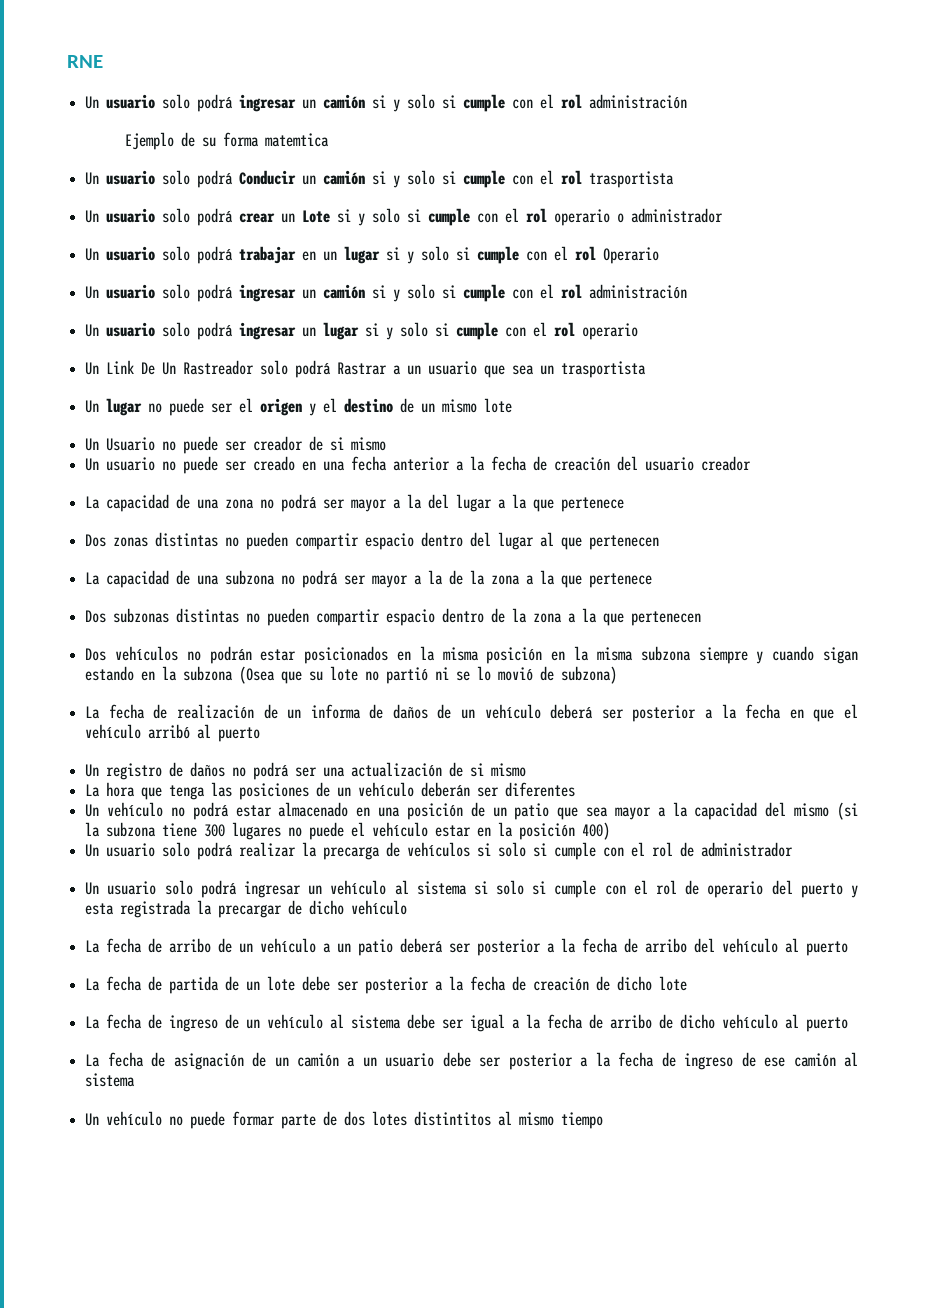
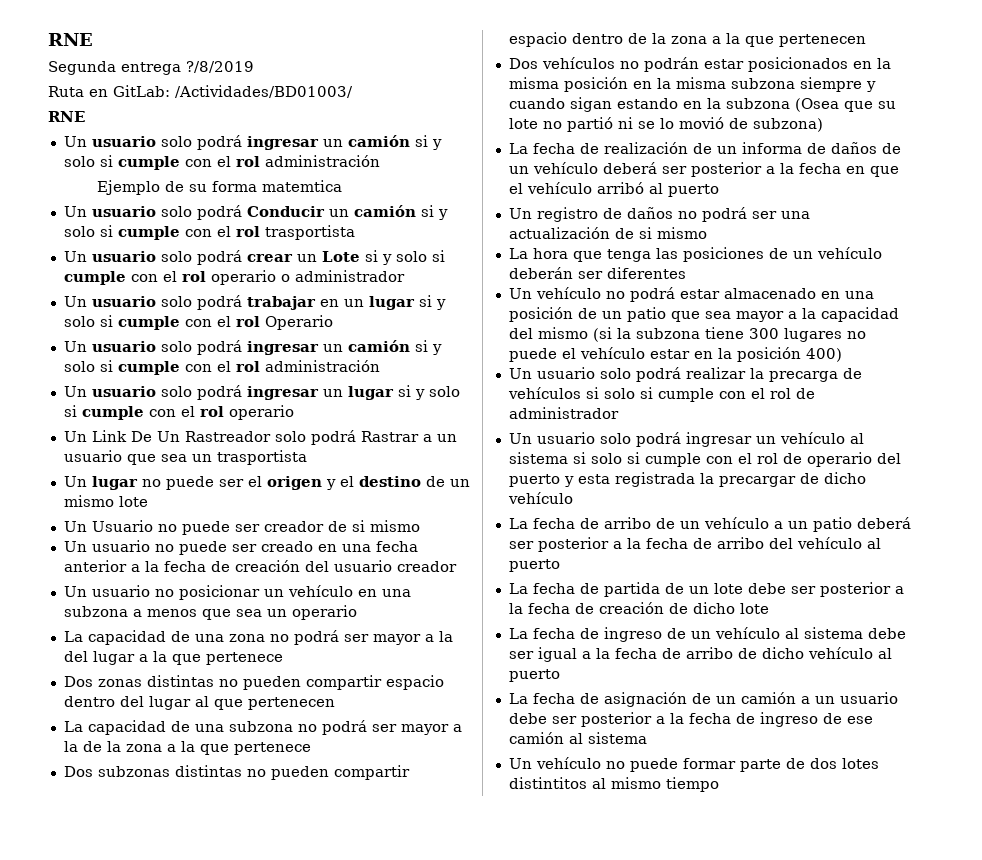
[67,55,103,68] RNE -> [48,33,93,46] [48,61,254,75] [48,85,353,98] [48,111,85,122] RNE // Segunda entrega ?/8/2019 // Ruta en GitLab: /Actividades/BD01003/ // RNE
(752, 463) none -> [63,585,411,600] [63,605,357,620] // Un usuario no posicionar un vehículo en una subzona a menos que sea un operario

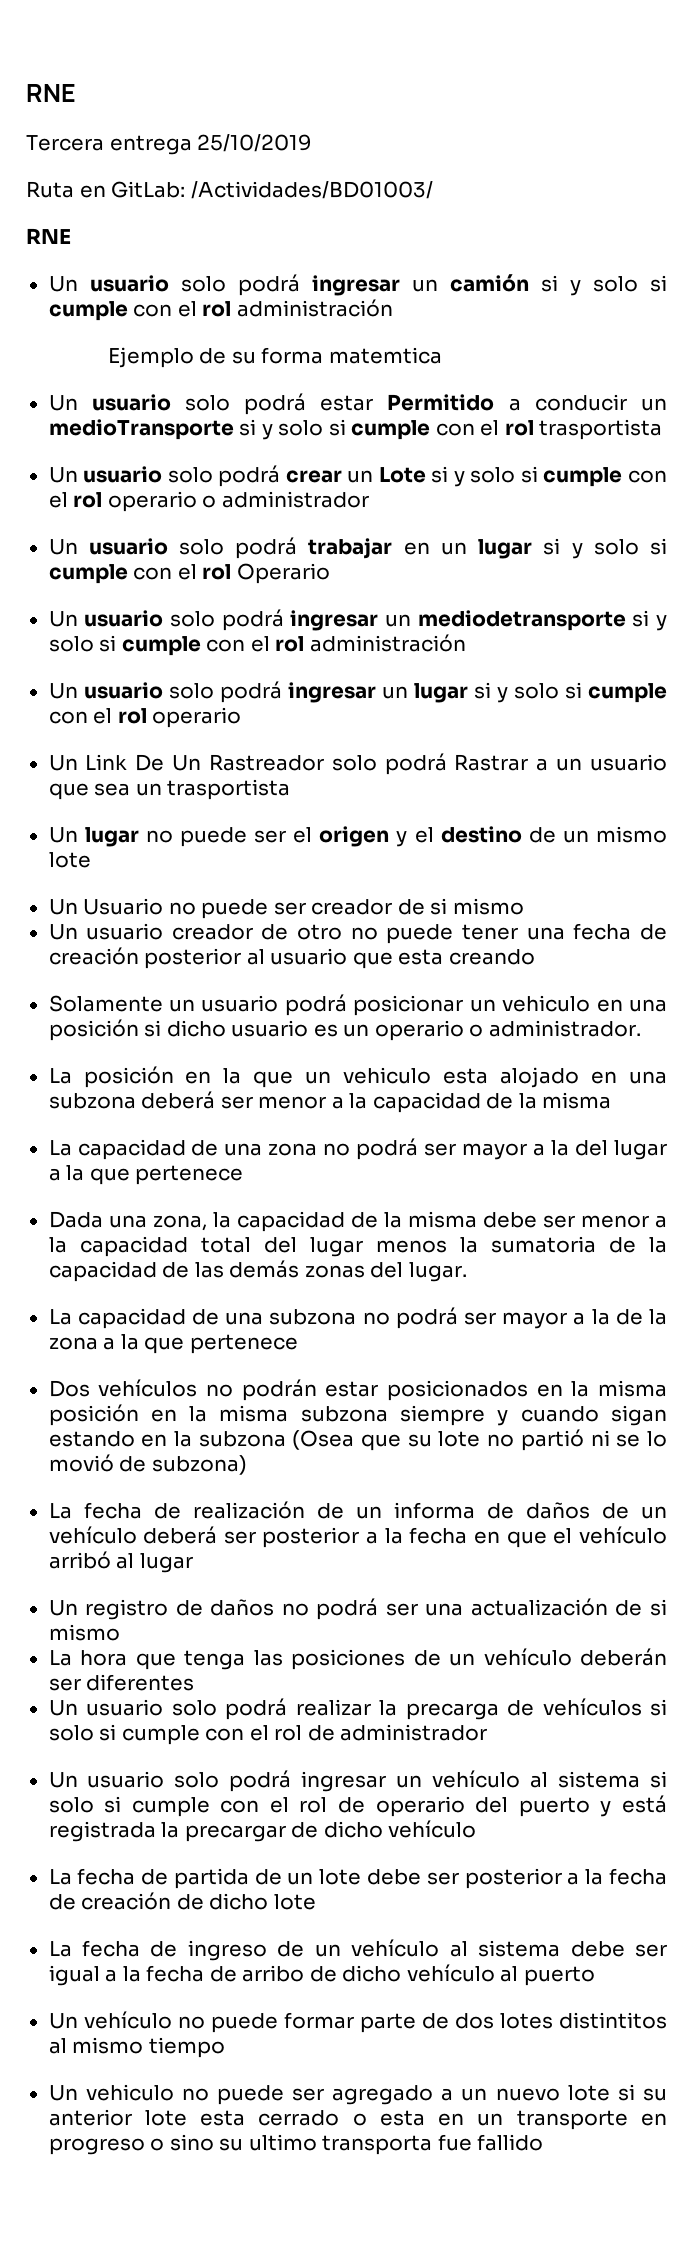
[48,33,93,46] [48,61,254,75] RNE // Segunda entrega ?/8/2019 -> [26,84,76,102] [26,134,313,155] RNE // Tercera entrega 25/10/2019
[246,205,416,217] Conducir un camión -> [320,394,668,411] [48,419,234,440] estar Permitido a conducir un medioTransporte
[347,340,410,352] camión -> [417,610,626,631] mediodetransporte
[154,541,418,555] [63,560,457,572] [63,585,411,600] [63,605,357,620] no puede ser creado en una fecha anterior a la fecha de creación del usuario creador // Un usuario no posicionar un vehículo en una subzona a menos que sea un operario -> [171,923,668,944] [48,947,535,969] [48,994,668,1016] [48,1019,641,1041] [48,1066,667,1088] [48,1091,612,1113] creador de otro no puede tener una fecha de creación posterior al usuario que esta creando // Solamente un usuario podrá posicionar un vehiculo en una posición si dicho usuario es un operario o administrador. // La posición en la que un vehiculo esta alojado en una subzona deberá ser menor a la capacidad de la misma
[63,675,444,690] [63,696,335,710] Dos zonas distintas no pueden compartir espacio dentro del lugar al que pertenecen -> [48,1211,667,1232] [48,1236,667,1257] [48,1260,467,1282] Dada una zona, la capacidad de la misma debe ser menor a la capacidad total del lugar menos la sumatoria de la capacidad de las demás zonas del lugar.
[63,765,410,780] [508,32,866,47] // Dos subzonas distintas no pueden compartir espacio dentro de la zona a la que pertenecen -> (298, 1344) none
[667,184,719,197] puerto -> [139,1553,193,1573] lugar
[508,287,874,302] [508,307,899,322] [508,327,866,342] [508,347,842,362] // Un vehículo no podrá estar almacenado en una posición de un patio que sea mayor a la capacidad del mismo (si la subzona tiene 300 lugares no puede el vehículo estar en la posición 400) -> (195, 1682) none
[577,474,610,484] esta -> [622,1795,667,1813] está
[508,517,911,532] [508,537,881,552] [508,559,560,572] // La fecha de arribo de un vehículo a un patio deberá ser posterior a la fecha de arribo del vehículo al puerto -> (477, 1829) none
[508,692,898,707] [508,712,873,727] [508,732,647,744] // La fecha de asignación de un camión a un usuario debe ser posterior a la fecha de ingreso de ese camión al sistema -> (595, 1976) none
(719, 784) none -> [48,2084,667,2105] [48,2109,668,2130] [48,2134,544,2155] // Un vehiculo no puede ser agregado a un nuevo lote si su anterior lote esta cerrado o esta en un transporte en progreso o sino su ultimo transporta fue fallido

